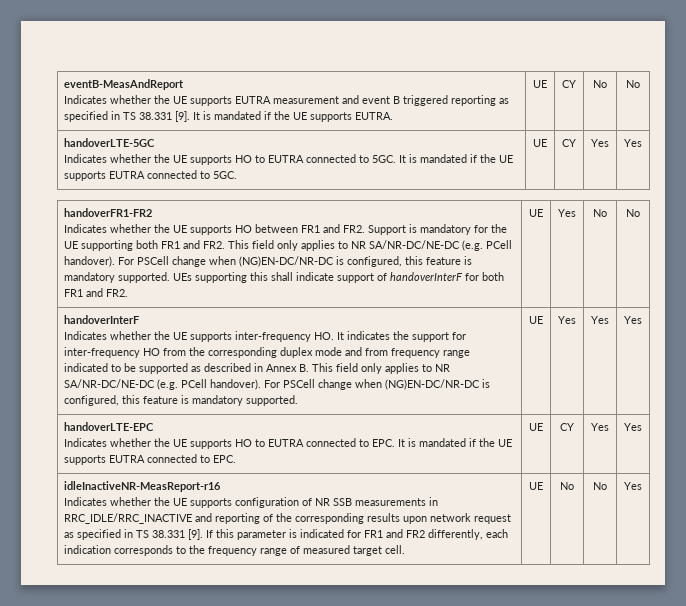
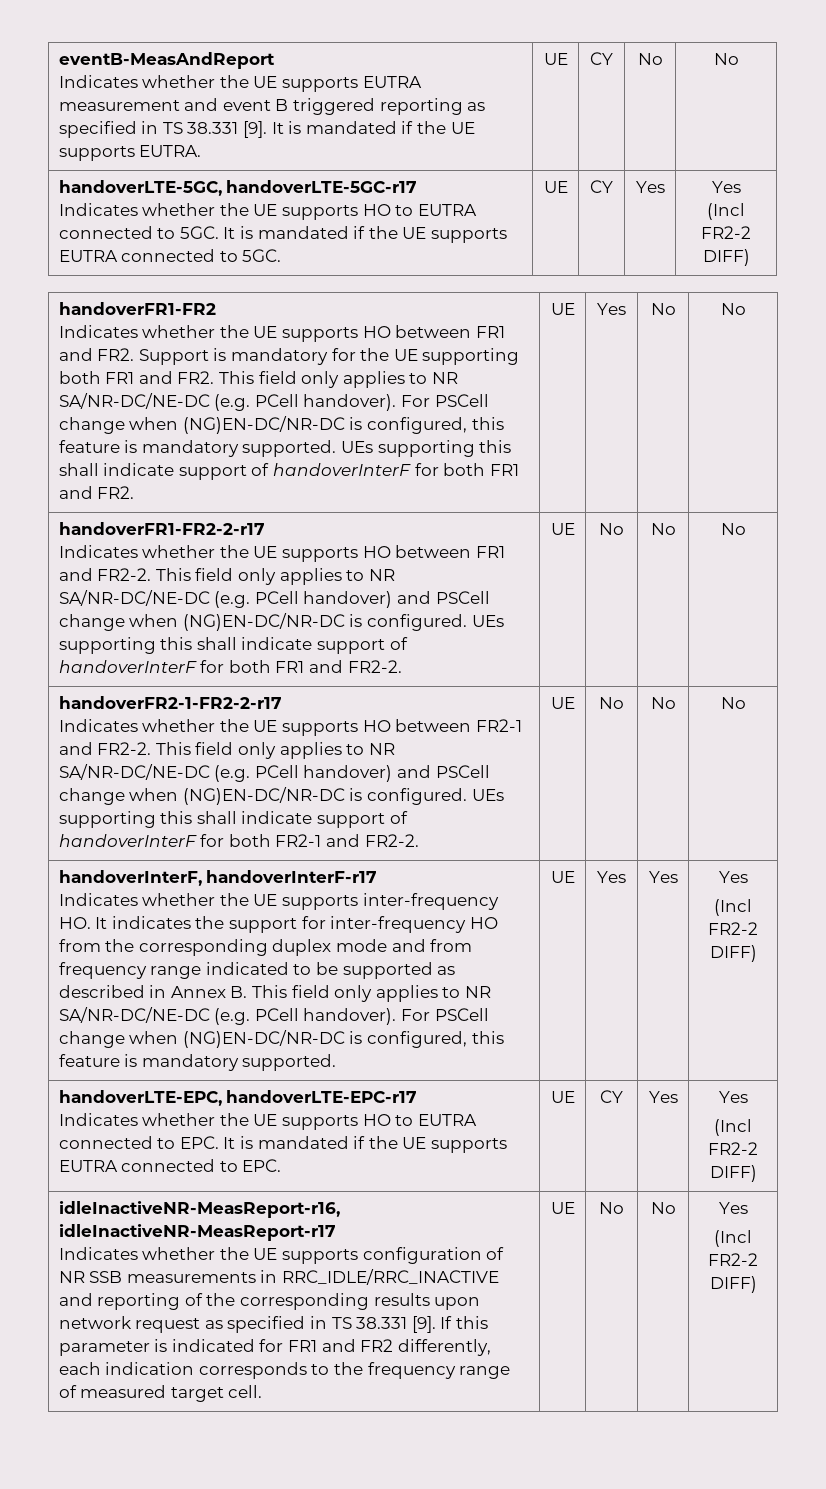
[64,138,156,147] handoverLTE-5GC -> [58,180,418,196] handoverLTE-5GC, handoverLTE-5GC-r17
(642, 143) none -> [707,203,745,220] [701,226,751,239] [702,249,750,266] // (Incl FR2-2 DIFF)
[64,315,140,324] handoverInterF -> [58,522,265,535] [58,545,505,562] [58,568,395,585] [58,590,490,608] [58,613,504,631] [58,637,408,654] [58,660,402,673] [550,523,575,535] [599,523,624,535] [650,523,676,535] [720,523,746,535] [58,696,282,709] [58,719,522,736] [58,742,395,759] [58,764,490,782] [58,787,504,805] [58,811,408,828] [58,834,419,847] [550,697,575,709] [599,697,624,709] [650,697,676,709] [720,697,746,709] [58,870,378,886] handoverFR1-FR2-2-r17 // Indicates whether the UE supports HO between FR1 and FR2-2. This field only applies to NR SA/NR-DC/NE-DC (e.g. PCell handover) and PSCell change when (NG)EN-DC/NR-DC is configured. UEs supporting this shall indicate support of handoverInterF for both FR1 and FR2-2. | UE | No | No | No // handoverFR2-1-FR2-2-r17 // Indicates whether the UE supports HO between FR2-1 and FR2-2. This field only applies to NR SA/NR-DC/NE-DC (e.g. PCell handover) and PSCell change when (NG)EN-DC/NR-DC is configured. UEs supporting this shall indicate support of handoverInterF for both FR2-1 and FR2-2. | UE | No | No | No // handoverInterF, handoverInterF-r17
[64,422,155,431] // handoverLTE-EPC -> [714,899,752,916] [708,922,758,935] [709,945,757,962] [58,1090,418,1106] // (Incl FR2-2 DIFF) // handoverLTE-EPC, handoverLTE-EPC-r17
[64,481,222,492] // idleInactiveNR-MeasReport-r16 -> [714,1119,752,1136] [708,1142,758,1155] [709,1165,757,1182] [58,1201,340,1218] [58,1224,336,1241] // (Incl FR2-2 DIFF) // idleInactiveNR-MeasReport-r16, idleInactiveNR-MeasReport-r17
(642, 486) none -> [714,1230,752,1247] [708,1253,758,1266] [709,1276,757,1293] // (Incl FR2-2 DIFF)

